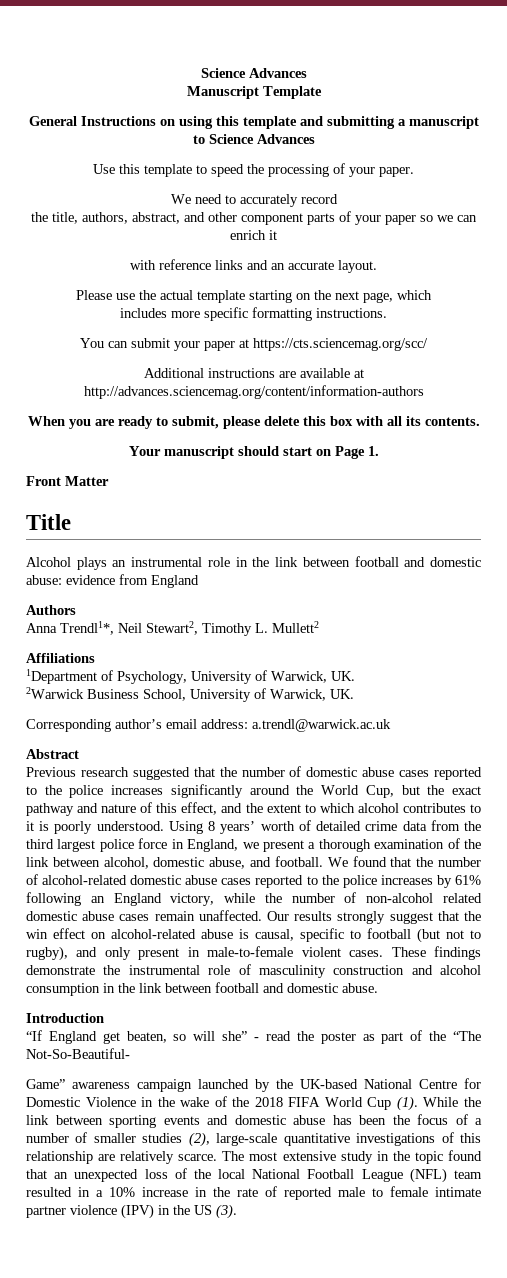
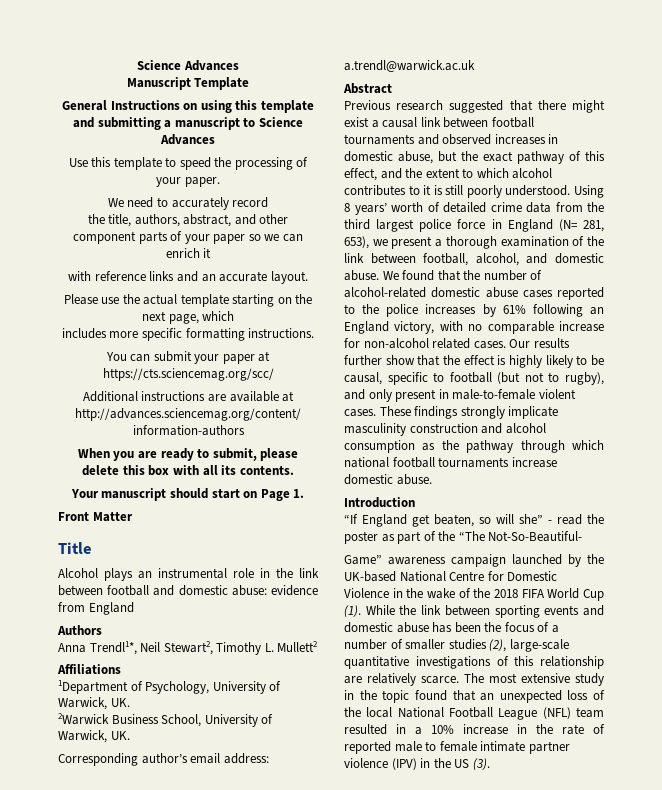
[219,766,482,780] [26,784,394,798] the number of domestic abuse cases reported to the police increases significantly around the World Cup, -> [537,100,605,113] [344,117,534,128] [344,134,559,145] [344,151,433,164] there might exist a causal link between football tournaments and observed increases in domestic abuse,
[77,803,137,813] and nature -> (564, 157) none
(50, 826) none -> [445,185,464,195] still
[187,839,239,852] England, -> [507,219,604,232] [344,236,369,249] England (N= 281, 653),
[103,856,323,869] alcohol, domestic abuse, and football. -> [423,253,604,266] [344,270,379,281] football, alcohol, and domestic abuse.
[224,892,482,903] [26,910,481,924] [26,928,249,939] while the number of non-alcohol related domestic abuse cases remain unaffected. Our results strongly suggest that the win effect on alcohol-related abuse is -> [439,321,604,334] [344,338,570,349] [344,355,604,368] with no comparable increase for non-alcohol related cases. Our results further show that the effect is highly likely to be
[26,964,251,975] demonstrate the instrumental role of -> [460,406,559,419] strongly implicate
[103,982,284,993] in the link between football and -> [422,440,604,453] [344,457,557,468] as the pathway through which national football tournaments increase

